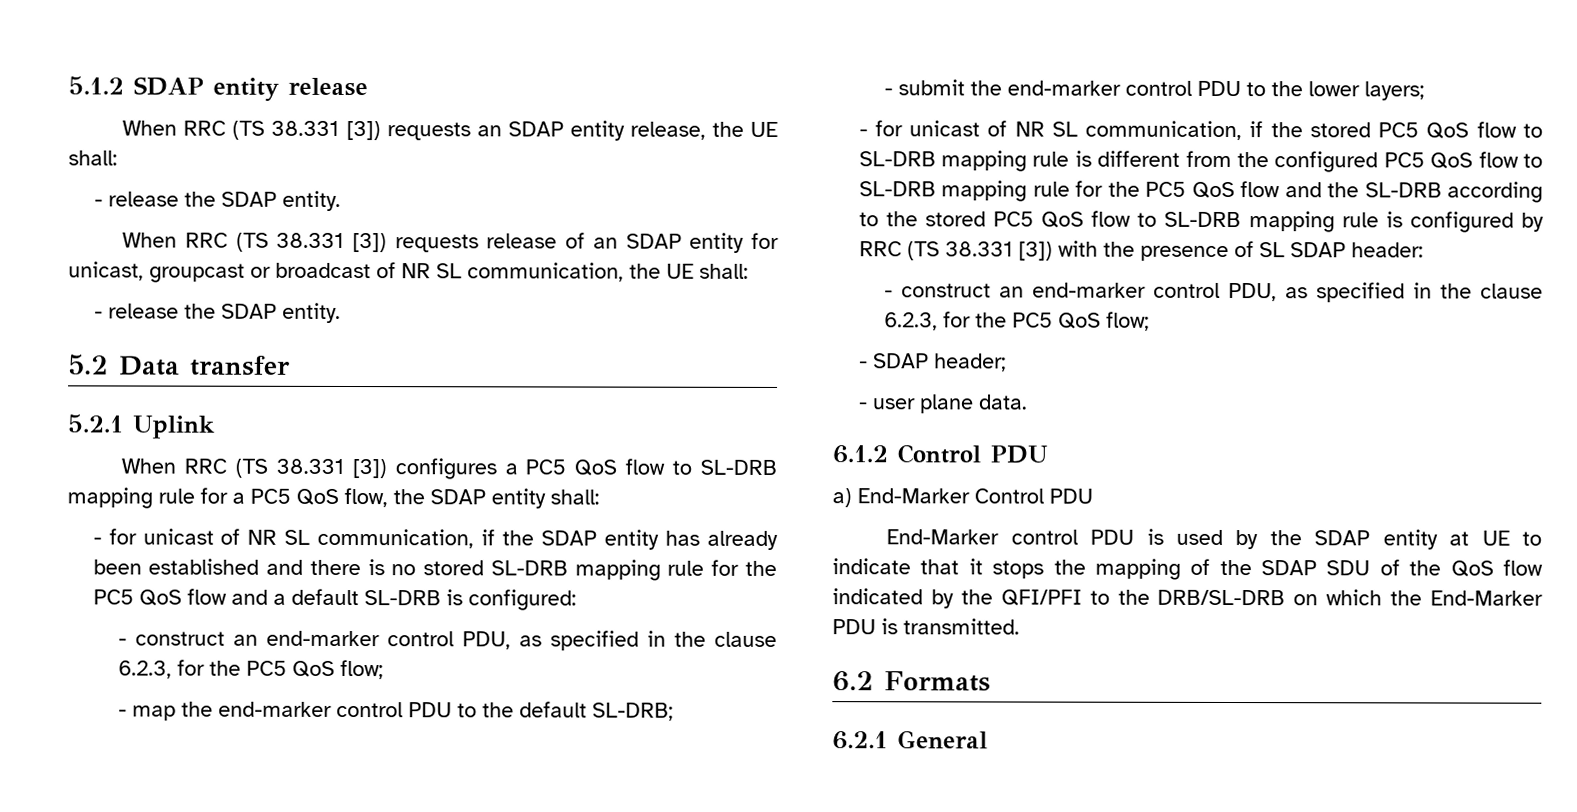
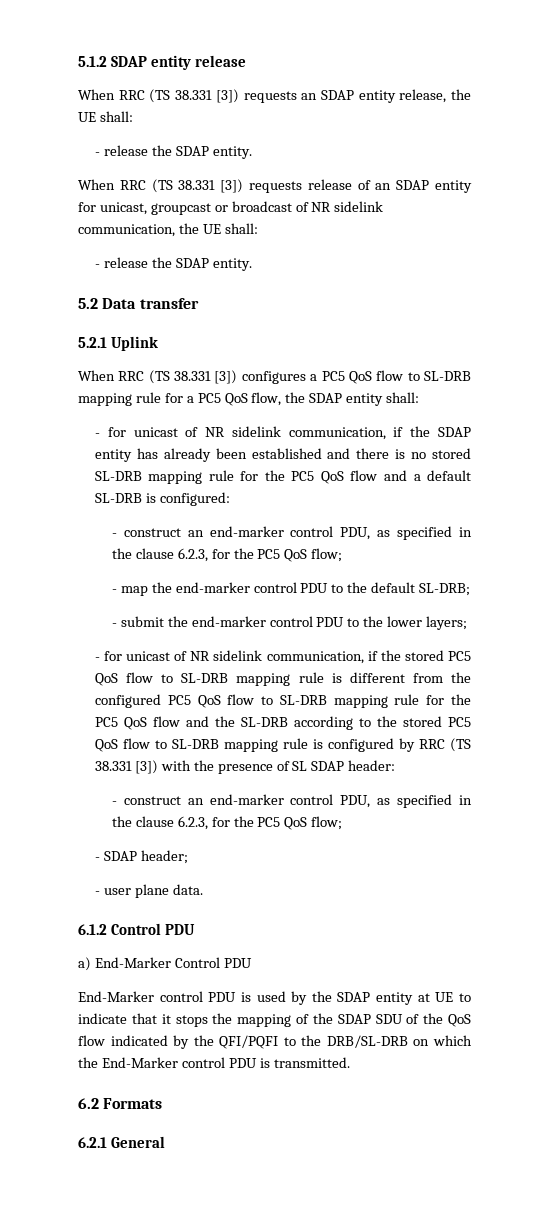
[436,263,462,279] SL -> [334,201,384,212] sidelink
[284,529,311,545] SL -> [231,426,281,437] sidelink
[1051,121,1078,137] SL -> [213,650,263,661] sidelink
[1000,589,1082,606] QFI/PFI -> [219,1035,279,1049] QFI/PQFI
(1543, 598) none -> [181,1057,225,1068] control

